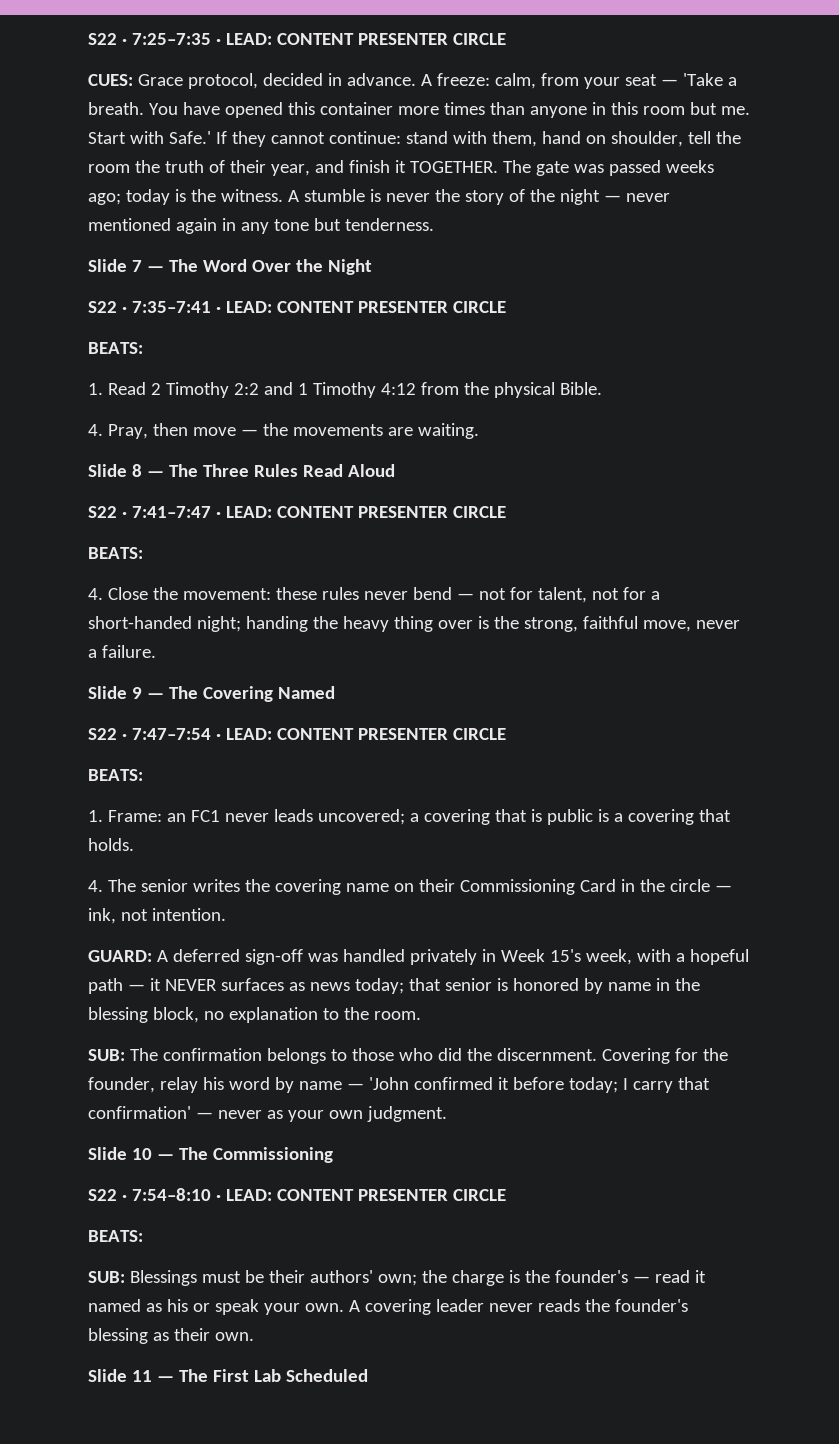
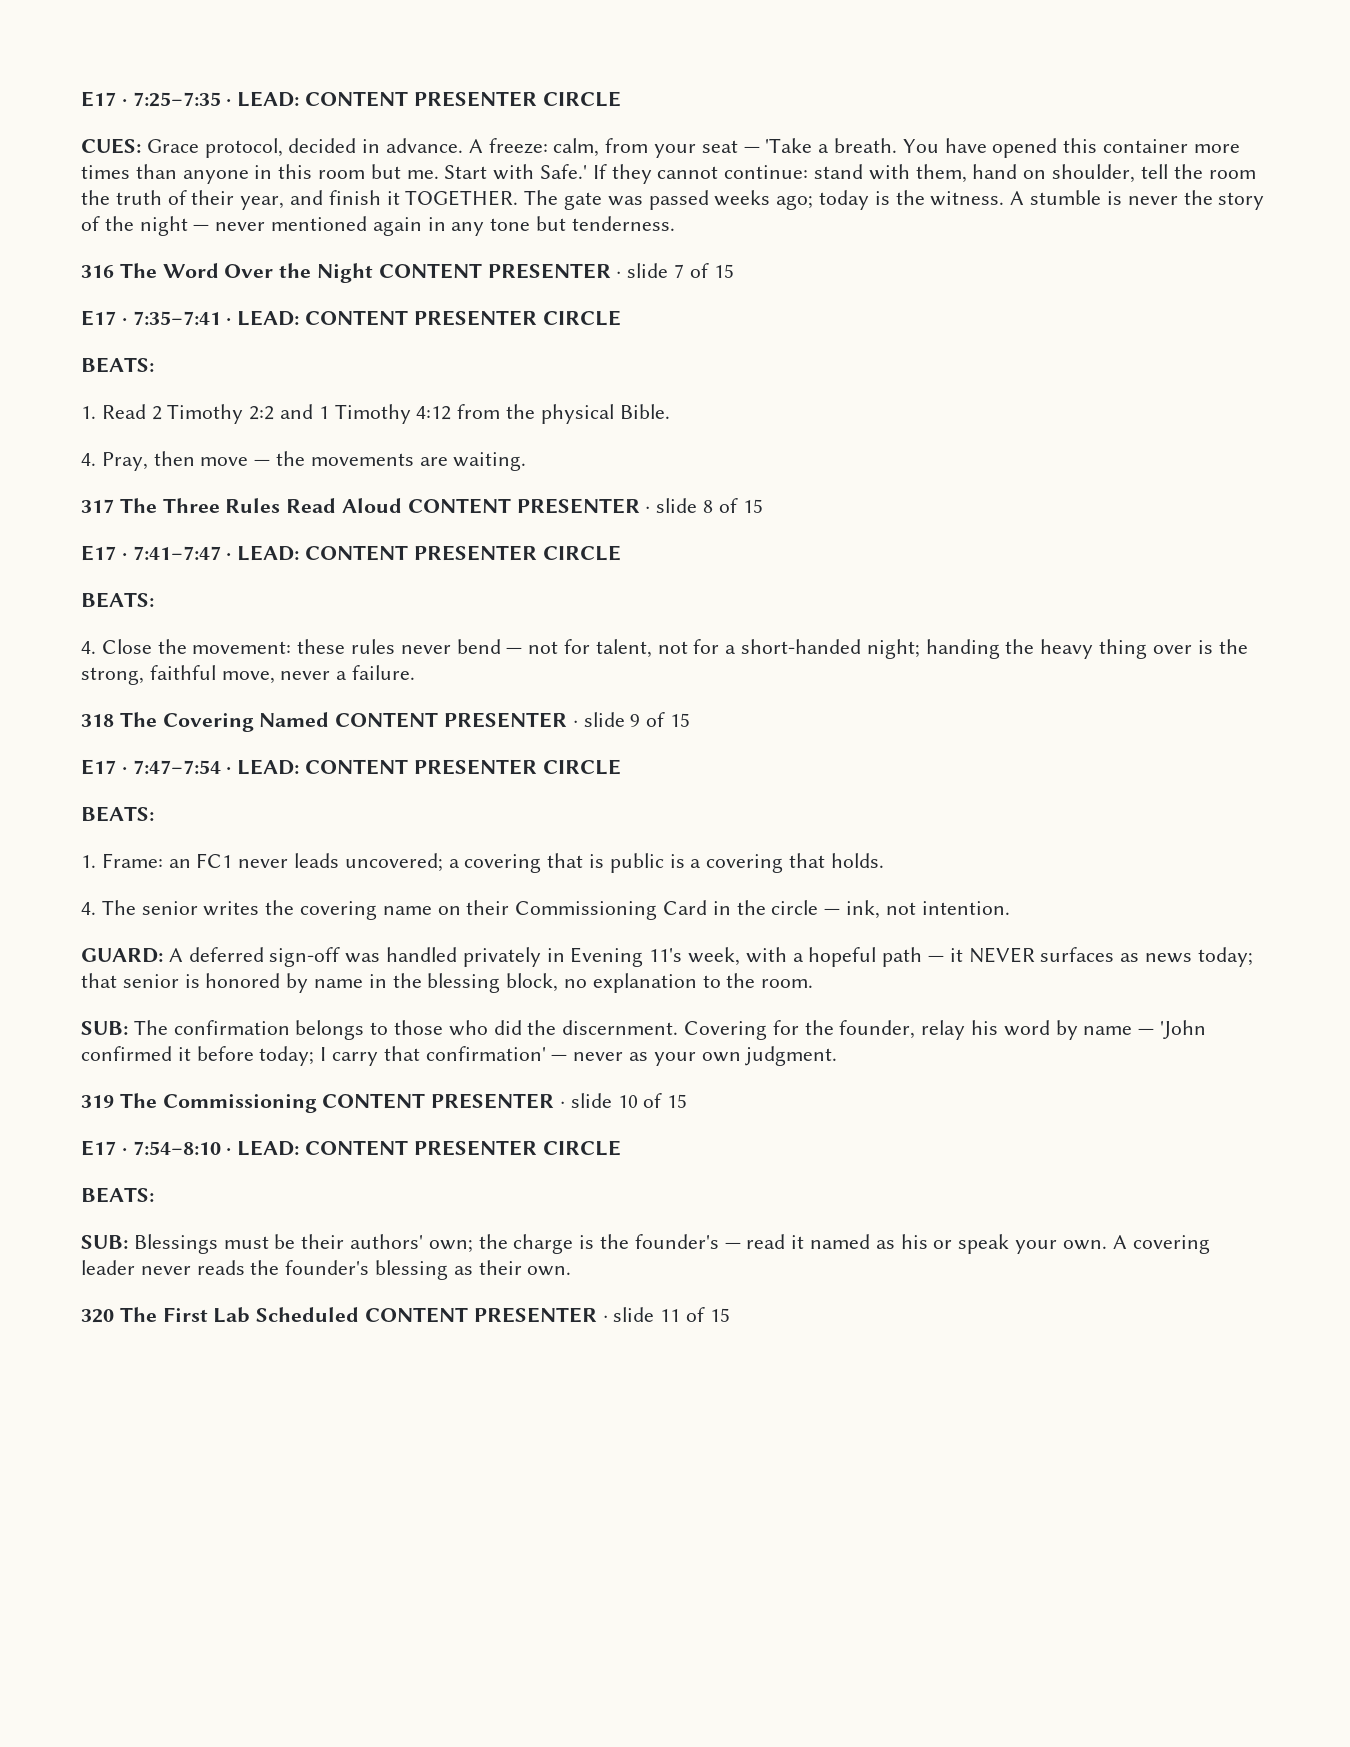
[88,33,117,45] S22 -> [81,91,116,107] E17
[88,259,164,272] Slide 7 — -> [81,265,114,278] 316
[88,301,117,313] // S22 -> [378,263,734,279] [81,310,116,326] CONTENT PRESENTER · slide 7 of 15 // E17
[88,464,164,477] Slide 8 — -> [81,499,114,513] 317
[88,506,117,518] // S22 -> [407,498,763,514] [81,545,116,561] CONTENT PRESENTER · slide 8 of 15 // E17
[88,686,164,699] Slide 9 — -> [81,714,114,727] 318
[88,728,117,740] // S22 -> [335,712,691,728] [81,759,116,775] CONTENT PRESENTER · slide 9 of 15 // E17
[500,949,581,962] Week 15's -> [570,947,683,967] Evening 11's
[88,1147,174,1160] Slide 10 — -> [81,1095,114,1108] 319
[88,1189,117,1201] // S22 -> [322,1093,688,1109] [81,1140,116,1156] CONTENT PRESENTER · slide 10 of 15 // E17
[88,1369,174,1382] Slide 11 — -> [81,1309,114,1323] 320
(368, 1375) none -> [365,1307,730,1323] CONTENT PRESENTER · slide 11 of 15

